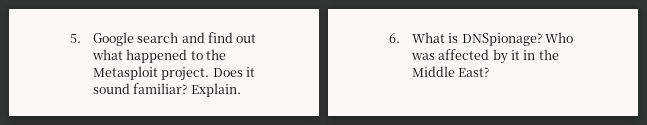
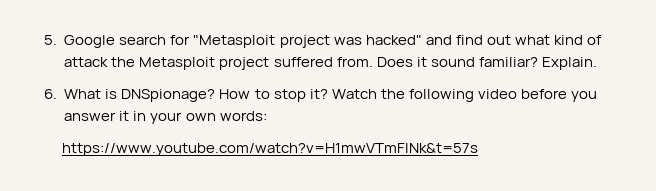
[181,32,257,43] [91,49,227,63] [92,66,210,81] and find out what happened to the Metasploit project. -> [170,35,602,48] [64,57,373,70] for "Metasploit project was hacked" and find out what kind of attack the Metasploit project suffered from.
[545,32,574,43] [410,49,559,64] [411,66,490,77] Who was affected by it in the Middle East? -> [219,89,597,102] [64,111,267,124] [61,143,478,156] How to stop it? Watch the following video before you answer it in your own words: // https://www.youtube.com/watch?v=H1mwVTmFlNk&t=57s

